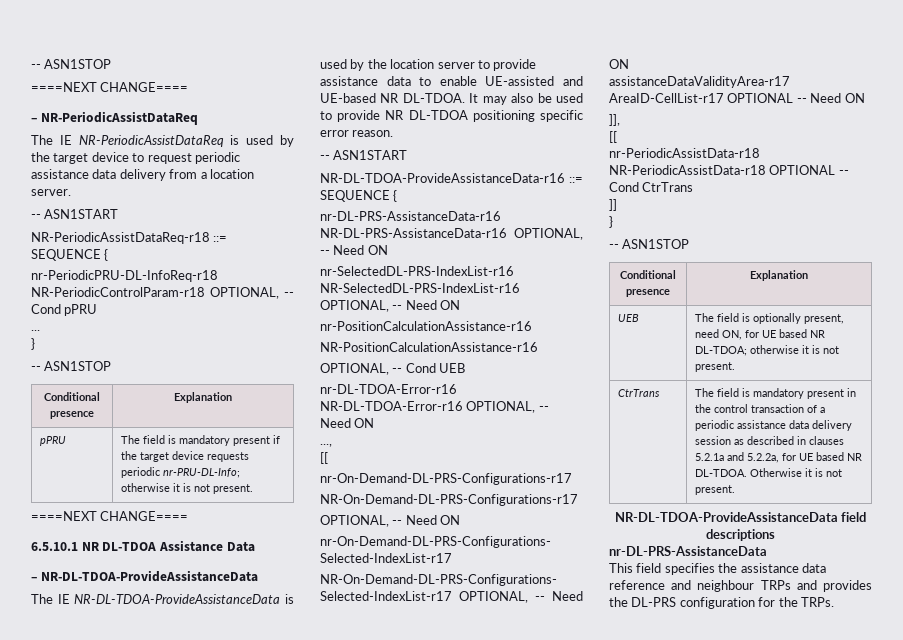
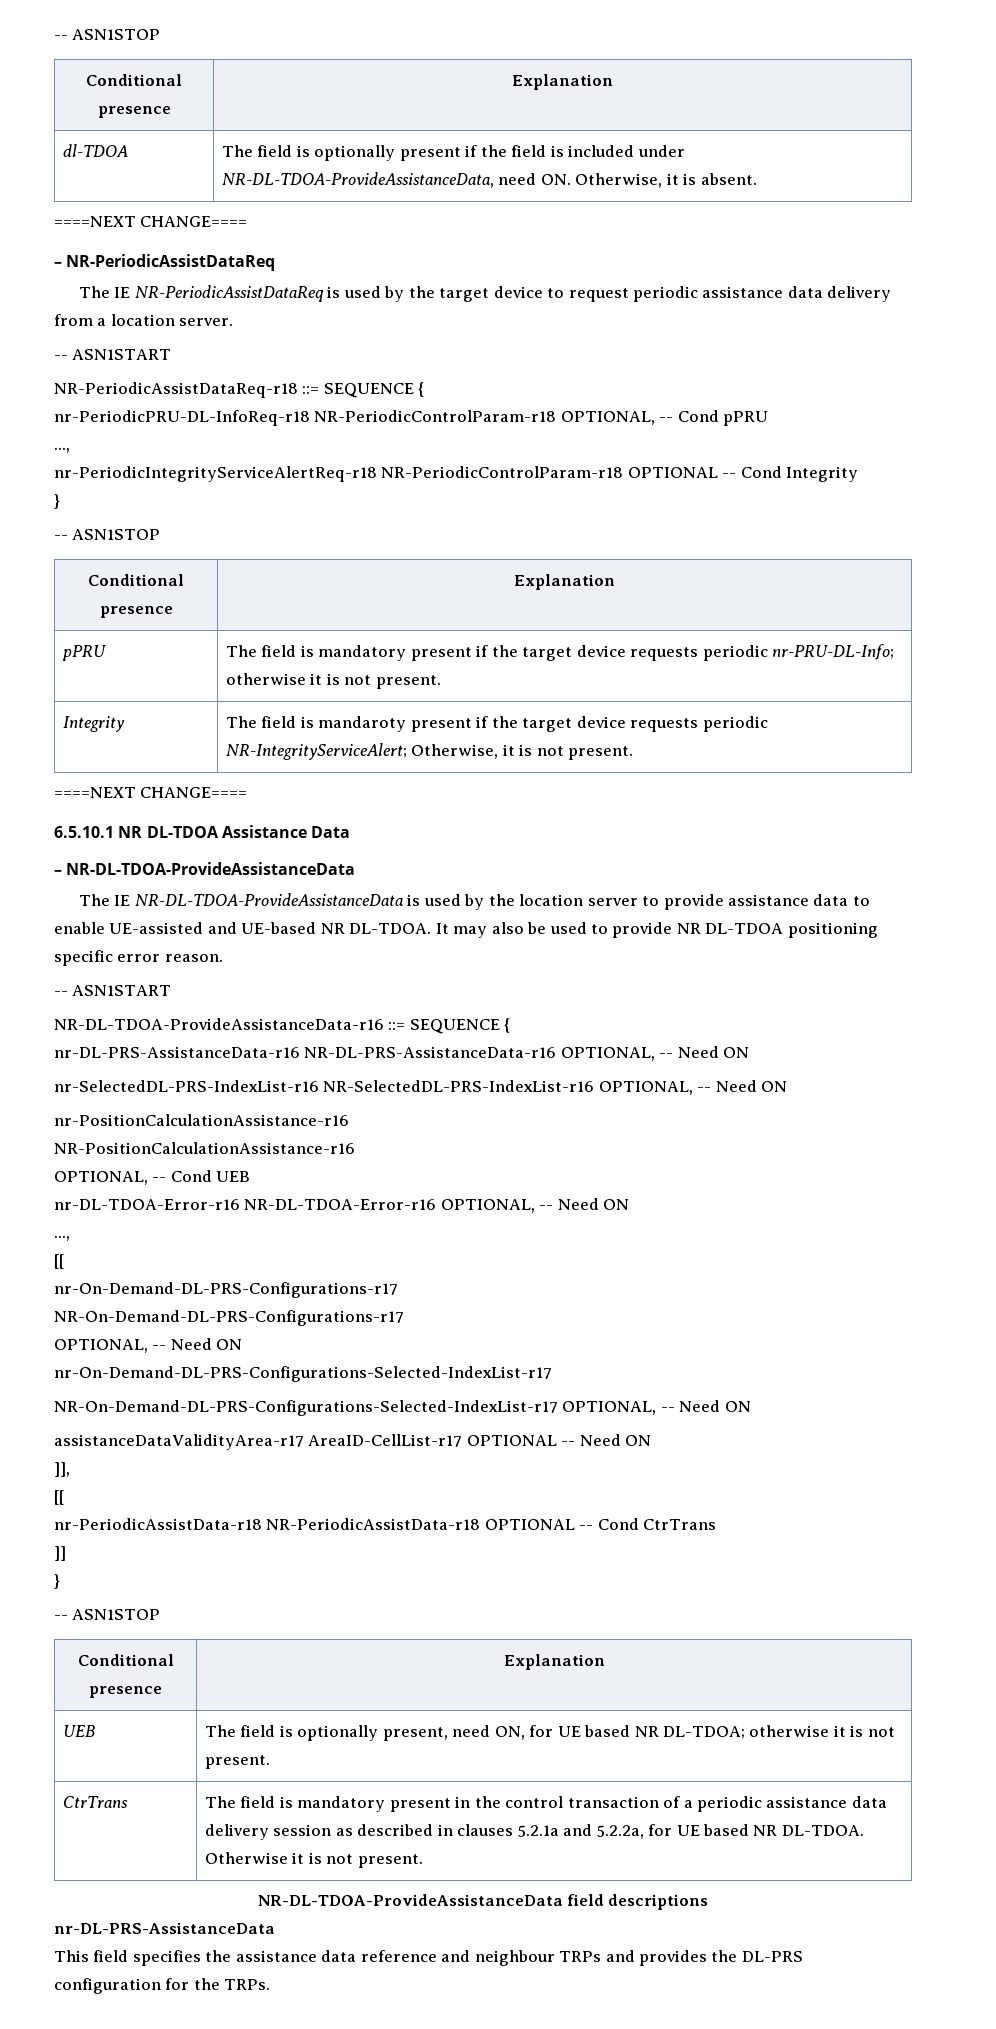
[31,59,112,69] -- ASN1STOP -> [54,29,161,40] [86,74,182,86] [97,106,171,118] [512,74,613,90] [62,144,128,157] [221,145,685,161] [221,172,757,188] -- ASN1STOP // Conditional presence | Explanation // dl-TDOA | The field is optionally present if the field is included under NR-DL-TDOA-ProvideAssistanceData, need ON. Otherwise, it is absent.
[31,330,40,331] ... -> [54,447,70,453] [54,466,859,482] ..., // nr-PeriodicIntegrityServiceAlertReq-r18 NR-PeriodicControlParam-r18 OPTIONAL -- Cond Integrity
(254, 489) none -> [62,716,125,732] [225,716,768,732] [225,743,634,760] // Integrity | The field is mandaroty present if the target device requests periodic NR-IntegrityServiceAlert; Otherwise, it is not present.

